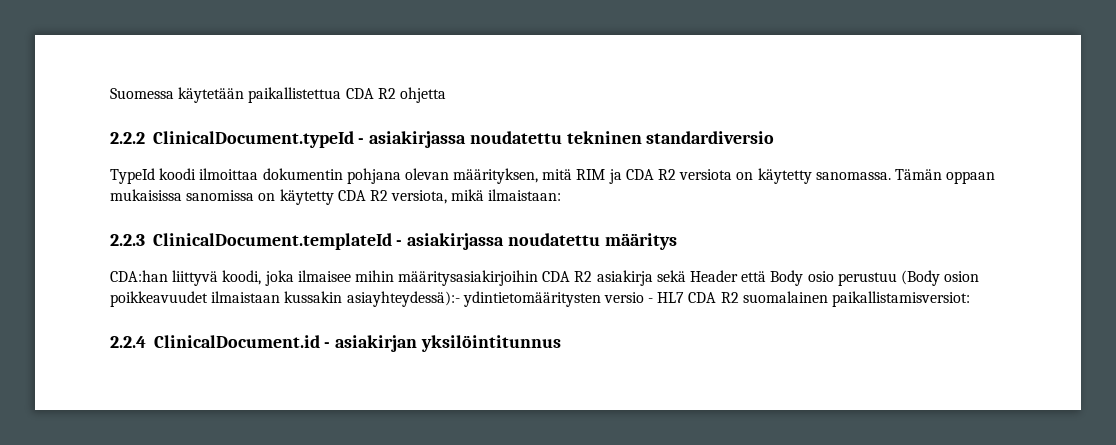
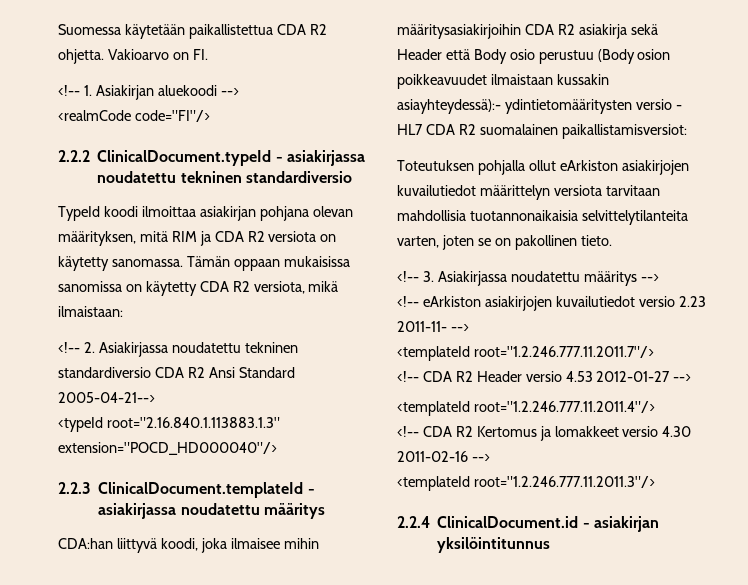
[399,87,446,103] ohjetta -> [58,49,208,64] [58,85,239,100] [58,110,210,122] ohjetta. Vakioarvo on FI. // <!-- 1. Asiakirjan aluekoodi --> // <realmCode code="FI"/>
[262,168,343,180] dokumentin -> [199,206,256,221] asiakirjan
(562, 195) none -> [58,342,298,357] [58,367,295,378] [58,392,155,403] [58,417,280,432] [58,442,277,455] // <!-- 2. Asiakirjassa noudatettu tekninen standardiversio CDA R2 Ansi Standard 2005-04-21--> // <typeId root="2.16.840.1.113883.1.3" extension="POCD_HD000040"/>
(971, 299) none -> [397,160,689,175] [397,185,660,200] [397,210,688,225] [397,235,612,250] [397,271,659,286] [397,296,706,311] [397,321,469,332] [397,346,654,361] [397,371,692,382] [397,401,655,416] [397,426,692,441] [397,451,490,462] [397,476,655,491] // Toteutuksen pohjalla ollut eArkiston asiakirjojen kuvailutiedot määrittelyn versiota tarvitaan mahdollisia tuotannonaikaisia selvittelytilanteita varten, joten se on pakollinen tieto. // <!-- 3. Asiakirjassa noudatettu määritys --> // <!-- eArkiston asiakirjojen kuvailutiedot versio 2.23 2011-11- --> // <templateId root="1.2.246.777.11.2011.7"/> // <!-- CDA R2 Header versio 4.53 2012-01-27 --> // <templateId root="1.2.246.777.11.2011.4"/> // <!-- CDA R2 Kertomus ja lomakkeet versio 4.30 2011-02-16 --> // <templateId root="1.2.246.777.11.2011.3"/>

